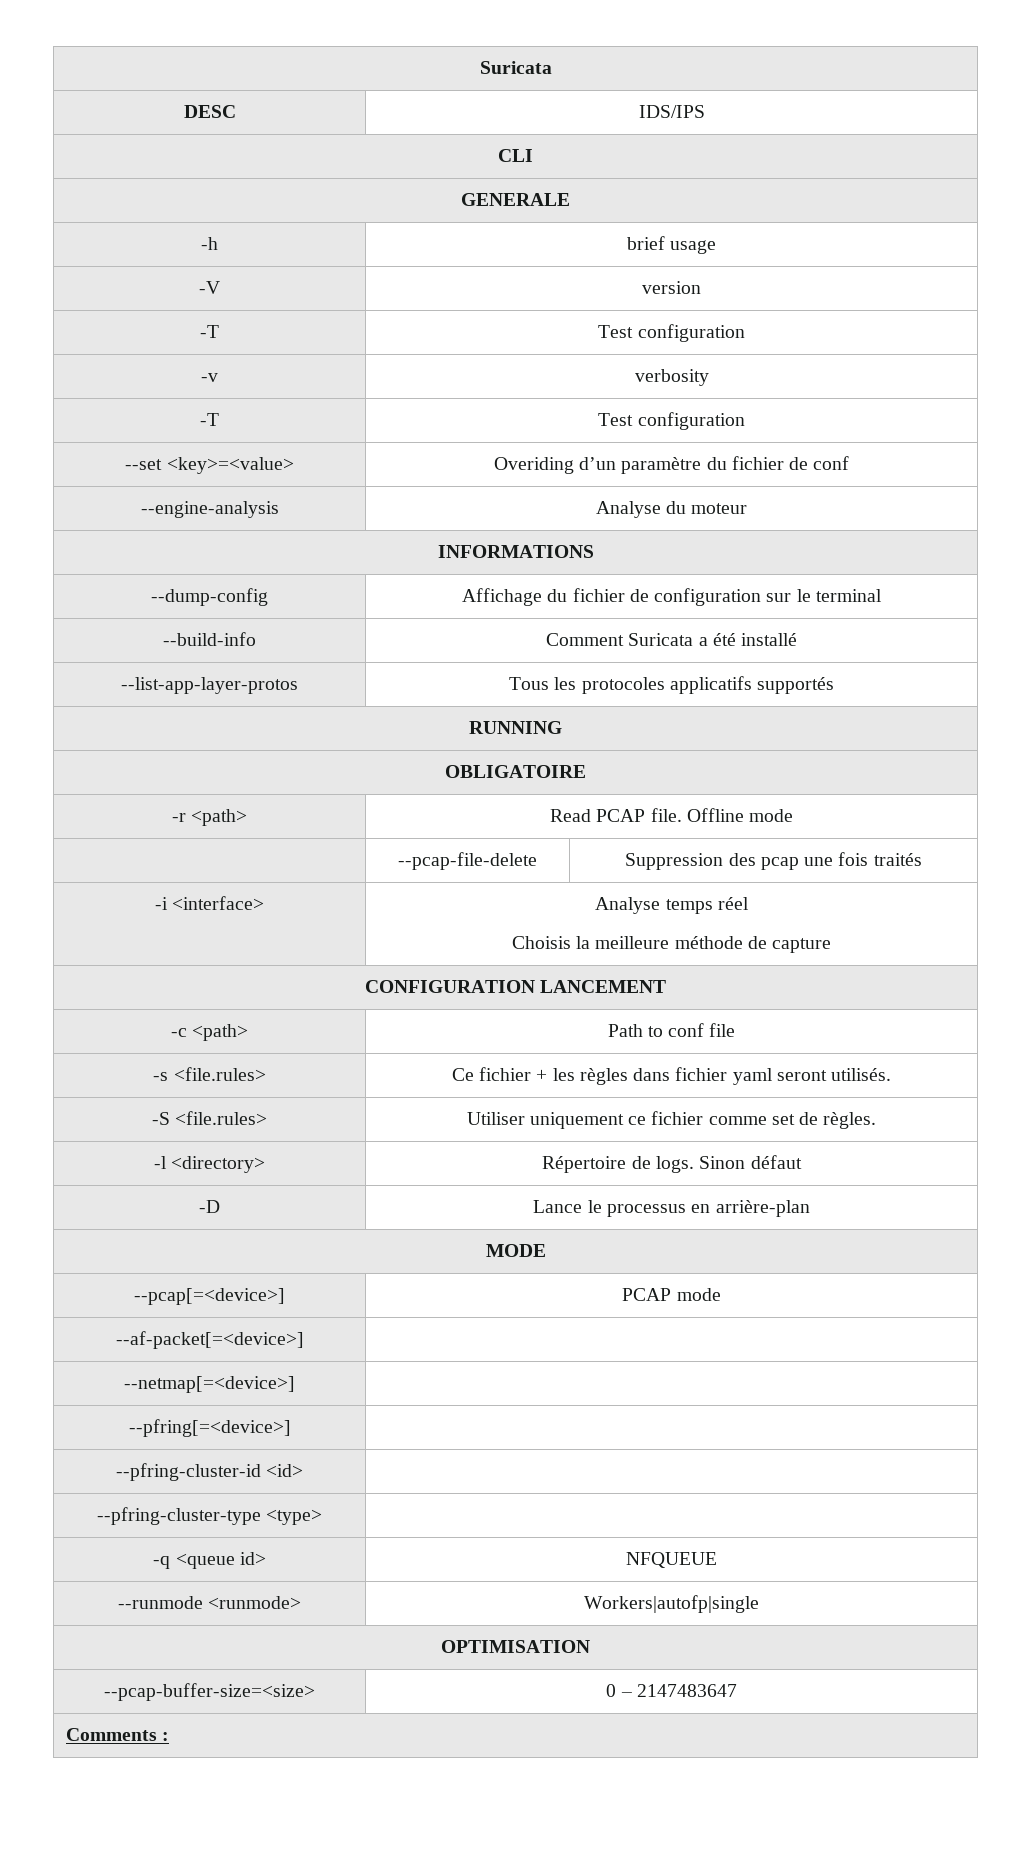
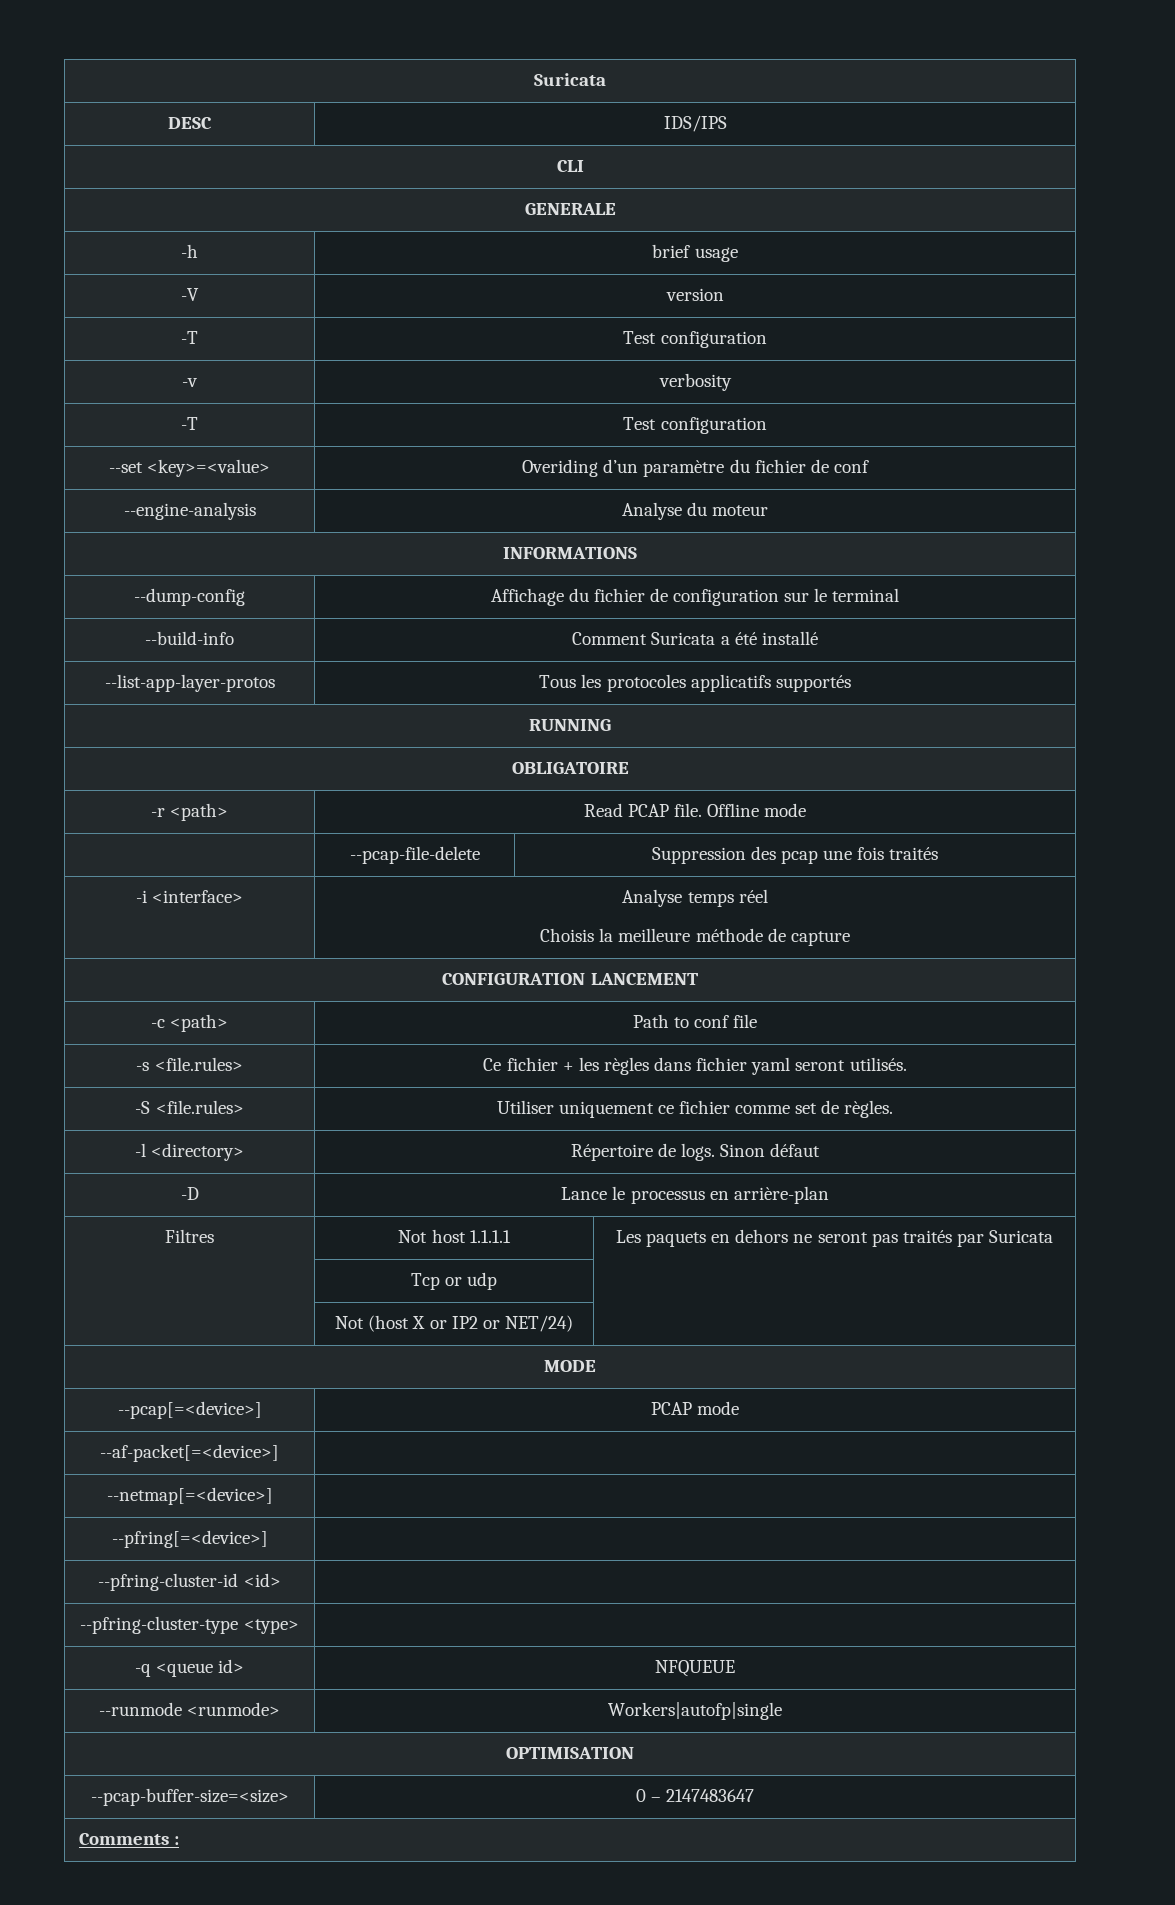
(810, 1208) none -> [165,1229,214,1243] [398,1229,511,1243] [615,1229,1054,1247] [410,1272,498,1290] [335,1315,573,1332] // Filtres | Not host 1.1.1.1 | Les paquets en dehors ne seront pas traités par Suricata // | Tcp or udp | // | Not (host X or IP2 or NET/24) |

